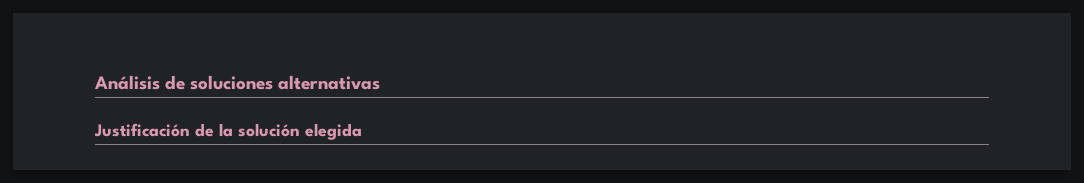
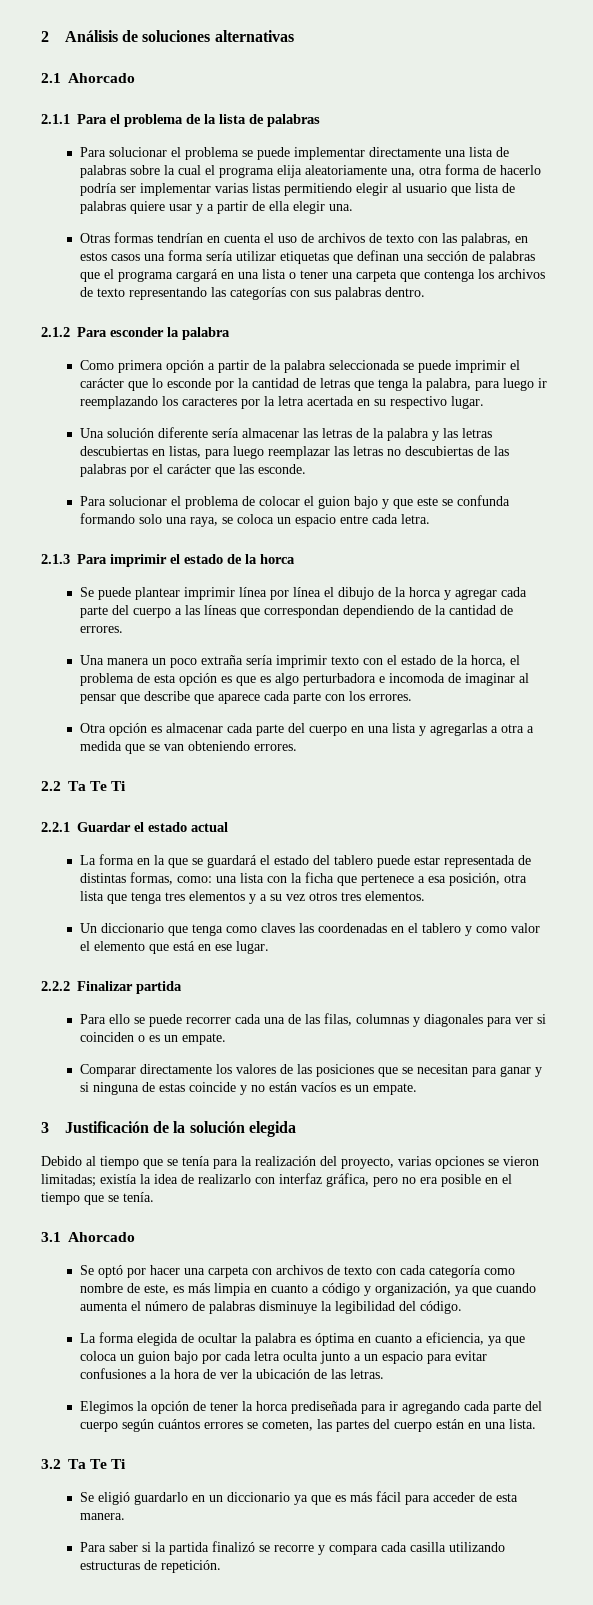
(94, 82) none -> [41,31,49,42] 2
(381, 82) none -> [41,73,135,83] [41,114,320,127] [80,147,510,160] [80,164,542,178] [80,183,516,196] [80,201,354,214] [80,232,529,246] [80,250,536,264] [80,269,546,282] [80,287,426,300] [41,327,230,340] [80,360,521,373] [80,378,548,391] [80,396,485,409] [80,427,493,441] [80,446,510,459] [80,464,307,477] [80,495,511,509] [80,513,431,527] [41,554,295,567] [80,587,528,600] [80,605,514,618] [80,626,124,633] [80,655,521,668] [80,673,530,686] [80,691,413,704] [80,723,535,736] [80,741,298,754] [41,781,127,791] [41,822,228,832] [80,854,532,868] [80,872,528,886] [80,891,426,904] [80,923,541,936] [80,941,270,954] [41,981,182,994] [80,1013,547,1027] [80,1032,227,1045] [80,1064,543,1077] [80,1082,418,1095] [41,1122,49,1133] 2.1 Ahorcado // 2.1.1 Para el problema de la lista de palabras // Para solucionar el problema se puede implementar directamente una lista de palabras sobre la cual el programa elija aleatoriamente una, otra forma de hacerlo podría ser implementar varias listas permitiendo elegir al usuario que lista de palabras quiere usar y a partir de ella elegir una. // Otras formas tendrían en cuenta el uso de archivos de texto con las palabras, en estos casos una forma sería utilizar etiquetas que definan una sección de palabras que el programa cargará en una lista o tener una carpeta que contenga los archivos de texto representando las categorías con sus palabras dentro. // 2.1.2 Para esconder la palabra // Como primera opción a partir de la palabra seleccionada se puede imprimir el carácter que lo esconde por la cantidad de letras que tenga la palabra, para luego ir reemplazando los caracteres por la letra acertada en su respectivo lugar. // Una solución diferente sería almacenar las letras de la palabra y las letras descubiertas en listas, para luego reemplazar las letras no descubiertas de las palabras por el carácter que las esconde. // Para solucionar el problema de colocar el guion bajo y que este se confunda formando solo una raya, se coloca un espacio entre cada letra. // 2.1.3 Para imprimir el estado de la horca // Se puede plantear imprimir línea por línea el dibujo de la horca y agregar cada parte del cuerpo a las líneas que correspondan dependiendo de la cantidad de errores. // Una manera un poco extraña sería imprimir texto con el estado de la horca, el problema de esta opción es que es algo perturbadora e incomoda de imaginar al pensar que describe que aparece cada parte con los errores. // Otra opción es almacenar cada parte del cuerpo en una lista y agregarlas a otra a medida que se van obteniendo errores. // 2.2 Ta Te Ti // 2.2.1 Guardar el estado actual // La forma en la que se guardará el estado del tablero puede estar representada de distintas formas, como: una lista con la ficha que pertenece a esa posición, otra lista que tenga tres elementos y a su vez otros tres elementos. // Un diccionario que tenga como claves las coordenadas en el tablero y como valor el elemento que está en ese lugar. // 2.2.2 Finalizar partida // Para ello se puede recorrer cada una de las filas, columnas y diagonales para ver si coinciden o es un empate. // Comparar directamente los valores de las posiciones que se necesitan para ganar y si ninguna de estas coincide y no están vacíos es un empate. // 3
(362, 131) none -> [41,1156,539,1169] [41,1173,512,1187] [41,1192,154,1205] [41,1232,135,1242] [80,1265,516,1278] [80,1283,537,1296] [80,1301,463,1314] [80,1332,526,1346] [80,1351,488,1364] [80,1368,385,1379] [80,1401,543,1414] [80,1419,537,1432] [41,1459,127,1469] [80,1491,519,1505] [80,1513,126,1520] [80,1541,506,1555] [80,1560,222,1573] // Debido al tiempo que se tenía para la realización del proyecto, varias opciones se vieron limitadas; existía la idea de realizarlo con interfaz gráfica, pero no era posible en el tiempo que se tenía. // 3.1 Ahorcado // Se optó por hacer una carpeta con archivos de texto con cada categoría como nombre de este, es más limpia en cuanto a código y organización, ya que cuando aumenta el número de palabras disminuye la legibilidad del código. // La forma elegida de ocultar la palabra es óptima en cuanto a eficiencia, ya que coloca un guion bajo por cada letra oculta junto a un espacio para evitar confusiones a la hora de ver la ubicación de las letras. // Elegimos la opción de tener la horca prediseñada para ir agregando cada parte del cuerpo según cuántos errores se cometen, las partes del cuerpo están en una lista. // 3.2 Ta Te Ti // Se eligió guardarlo en un diccionario ya que es más fácil para acceder de esta manera. // Para saber si la partida finalizó se recorre y compara cada casilla utilizando estructuras de repetición.

